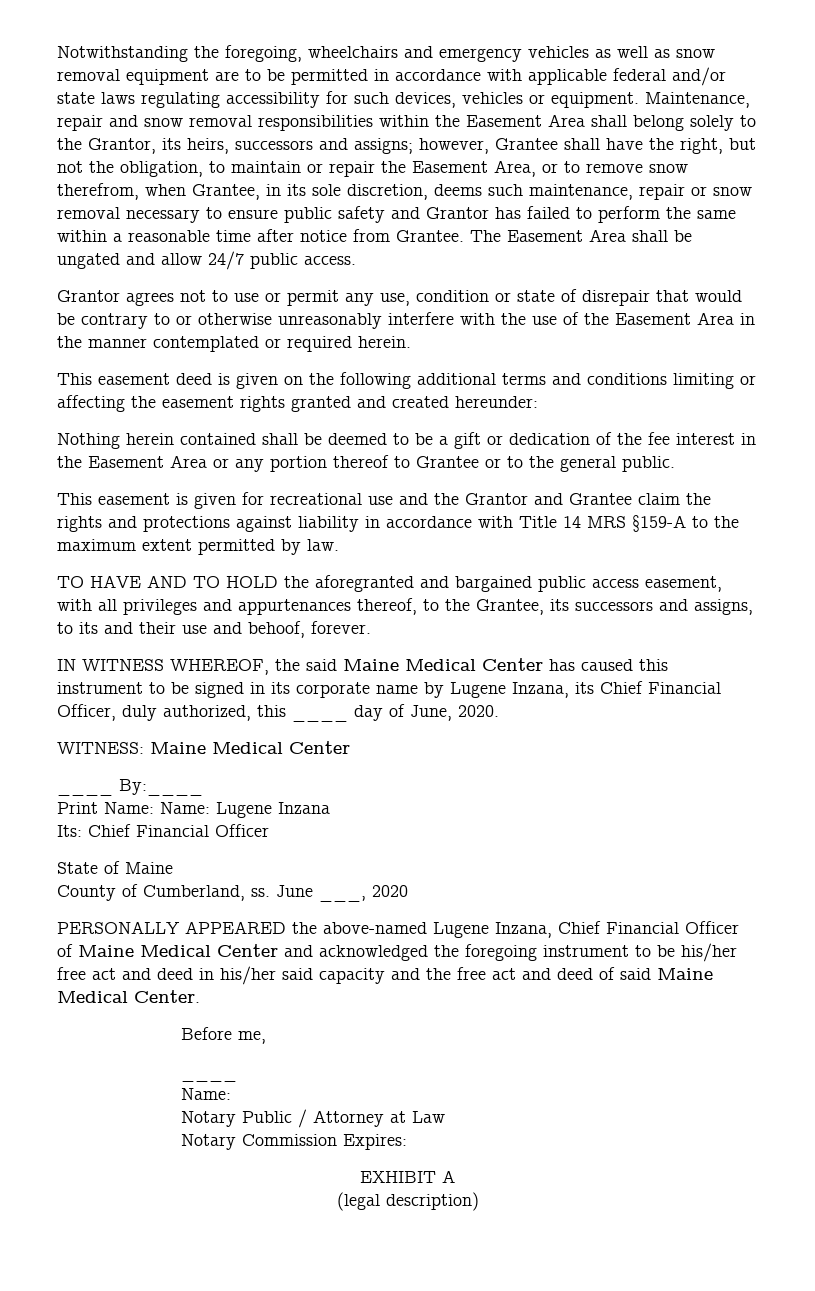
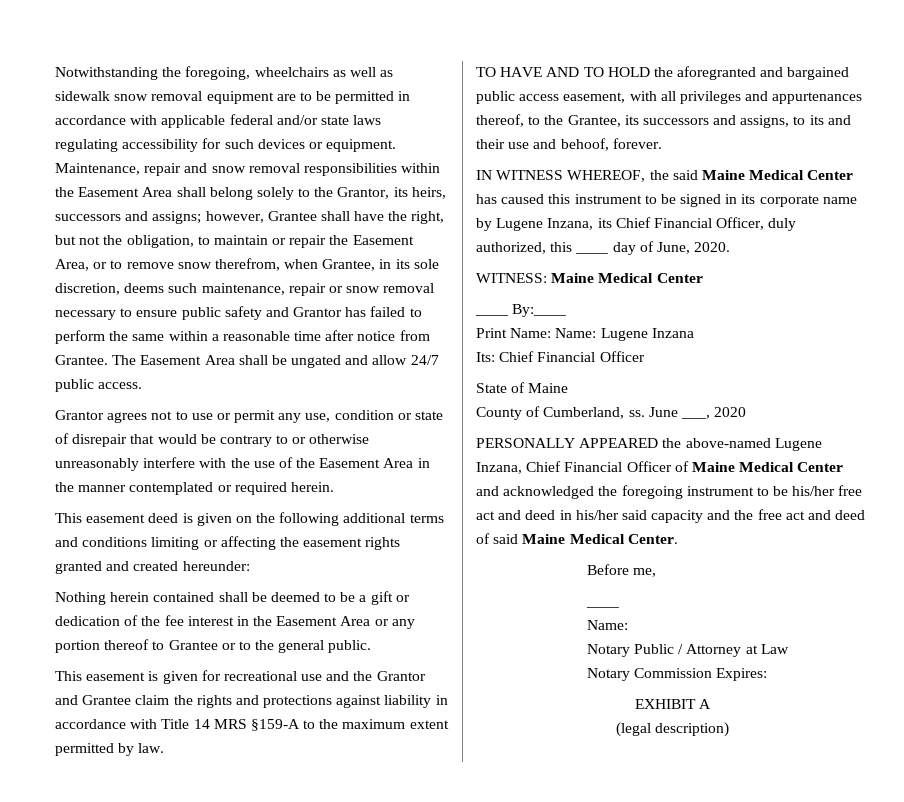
[404,46,589,62] and emergency vehicles -> (329, 72) none
(670, 53) none -> [55,91,110,101] sidewalk
[395,92,523,108] devices, vehicles -> [257,139,305,149] devices

